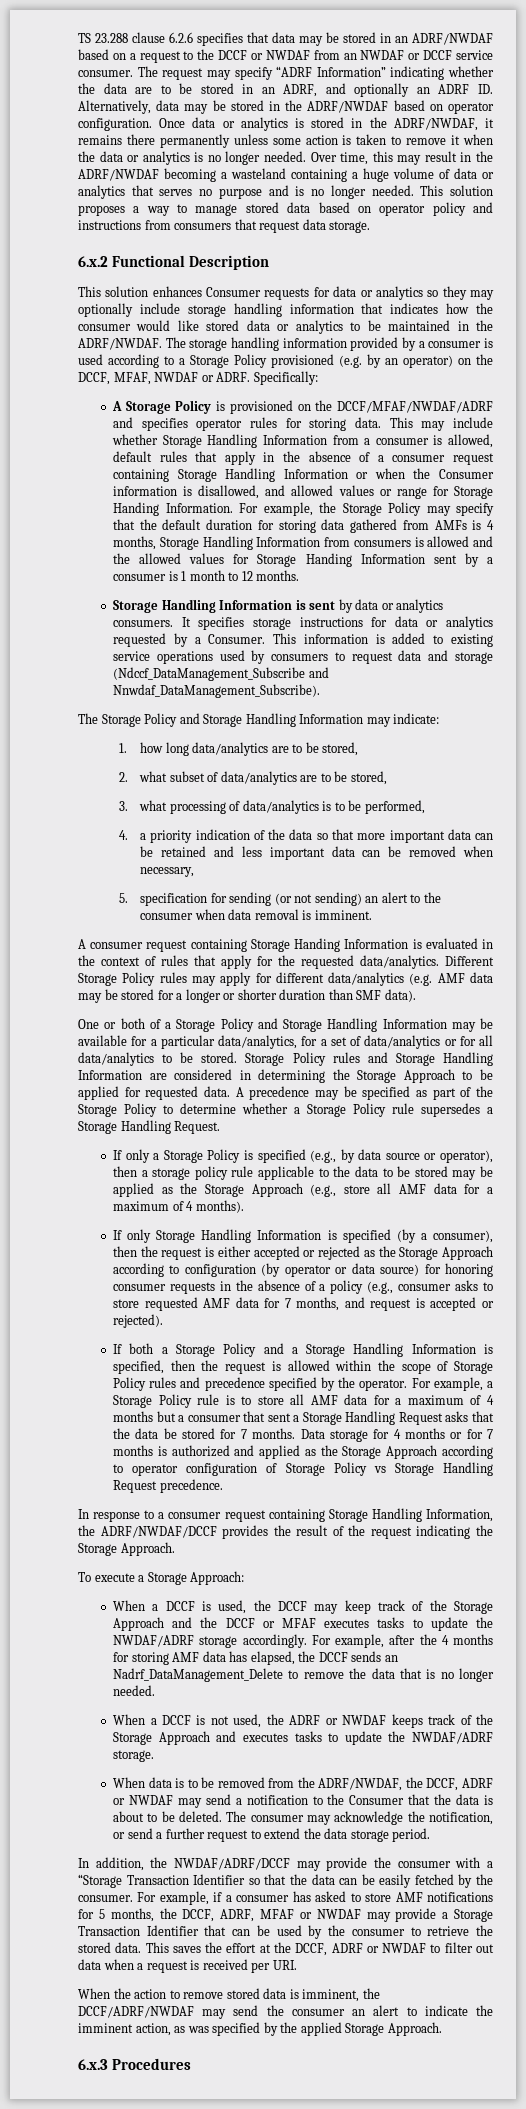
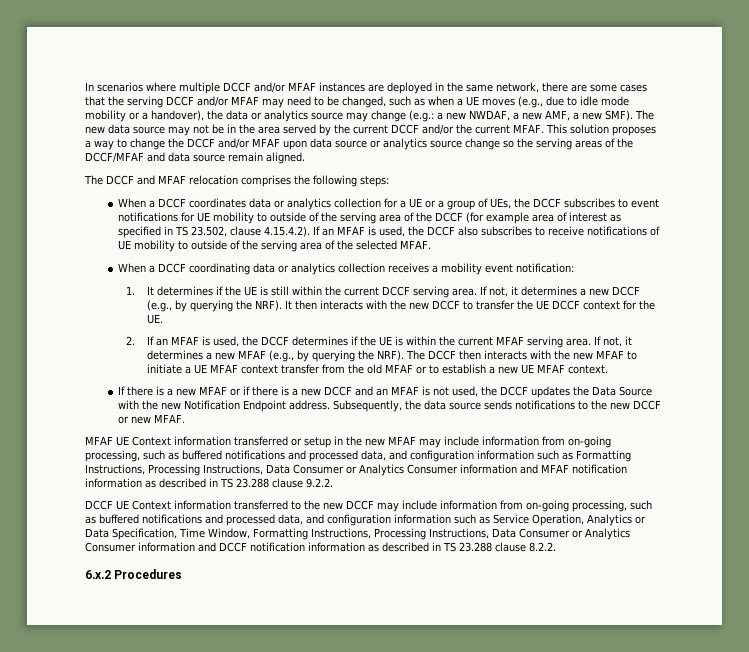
[78,32,493,46] [78,49,493,63] [78,66,494,80] [78,83,494,97] [78,100,494,114] [78,117,494,131] [78,134,494,148] [78,151,493,165] [78,168,494,182] [78,185,414,199] TS 23.288 clause 6.2.6 specifies that data may be stored in an ADRF/NWDAF based on a request to the DCCF or NWDAF from an NWDAF or DCCF service consumer. The request may specify “ADRF Information” indicating whether the data are to be stored in an ADRF, and optionally an ADRF ID. Alternatively, data may be stored in the ADRF/NWDAF based on operator configuration. Once data or analytics is stored in the ADRF/NWDAF, it remains there permanently unless some action is taken to remove it when the data or analytics is no longer needed. Over time, this may result in the ADRF/NWDAF becoming a wasteland containing a huge volume of data or analytics that serves no purpose and is no longer needed. -> [85,82,647,94] [85,96,629,108] [85,110,654,122] [85,124,544,136] In scenarios where multiple DCCF and/or MFAF instances are deployed in the same network, there are some cases that the serving DCCF and/or MFAF may need to be changed, such as when a UE moves (e.g., due to idle mode mobility or a handover), the data or analytics source may change (e.g.: a new NWDAF, a new AMF, a new SMF). The new data source may not be in the area served by the current DCCF and/or the current MFAF.
[195,202,494,216] [78,219,371,233] [78,255,270,270] [78,286,495,300] [78,303,493,317] [78,320,493,334] [78,337,494,351] [78,354,493,368] [78,371,318,385] [112,400,493,414] [113,417,493,431] [112,434,493,448] [113,451,494,465] [113,468,494,482] [113,485,494,499] [113,502,494,516] [113,519,495,533] [113,536,493,550] [113,553,494,567] [113,570,300,581] [113,599,444,613] [113,616,493,630] [113,633,494,647] [113,650,494,664] [113,667,329,681] [113,684,321,698] [78,713,440,727] [119,742,359,756] [119,771,387,785] [119,800,425,814] [119,829,493,843] [140,846,494,860] [140,867,195,877] [119,892,441,906] [140,909,372,920] [78,938,494,952] [78,955,494,969] [78,972,494,986] [78,989,416,1003] [78,1018,493,1032] [78,1035,493,1049] [78,1052,493,1066] [78,1069,493,1083] [78,1086,494,1100] [78,1103,493,1117] [78,1120,221,1134] [113,1149,493,1163] [113,1166,494,1180] [113,1183,493,1197] [113,1200,244,1213] [113,1229,494,1243] [113,1246,493,1260] [113,1263,493,1277] [113,1280,494,1294] [113,1297,494,1311] [113,1314,164,1328] [113,1343,493,1357] [113,1360,493,1374] [113,1377,493,1391] [113,1394,495,1408] [113,1411,494,1425] [113,1428,493,1442] [113,1445,494,1459] [113,1462,493,1476] [113,1479,223,1493] [78,1508,493,1522] [78,1525,493,1539] [78,1542,175,1556] [78,1571,245,1585] [113,1600,493,1614] [113,1617,493,1631] [113,1634,493,1648] [113,1651,398,1665] [113,1668,494,1682] [113,1685,156,1696] [113,1714,493,1728] [113,1731,493,1745] [113,1750,155,1762] [113,1777,493,1791] [113,1794,493,1808] [113,1811,493,1825] [113,1828,431,1842] [78,1857,493,1871] [78,1874,493,1888] [78,1891,493,1905] [78,1908,493,1922] [78,1925,493,1939] [78,1942,494,1956] [78,1959,297,1973] [78,1988,380,2002] [78,2005,494,2019] [78,2022,442,2036] [78,2059,108,2070] manage stored data based on operator policy and instructions from consumers that request data storage. // 6.x.2 Functional Description // This solution enhances Consumer requests for data or analytics so they may optionally include storage handling information that indicates how the consumer would like stored data or analytics to be maintained in the ADRF/NWDAF. The storage handling information provided by a consumer is used according to a Storage Policy provisioned (e.g. by an operator) on the DCCF, MFAF, NWDAF or ADRF. Specifically: // A Storage Policy is provisioned on the DCCF/MFAF/NWDAF/ADRF and specifies operator rules for storing data. This may include whether Storage Handling Information from a consumer is allowed, default rules that apply in the absence of a consumer request containing Storage Handling Information or when the Consumer information is disallowed, and allowed values or range for Storage Handing Information. For example, the Storage Policy may specify that the default duration for storing data gathered from AMFs is 4 months, Storage Handling Information from consumers is allowed and the allowed values for Storage Handing Information sent by a consumer is 1 month to 12 months. // Storage Handling Information is sent by data or analytics consumers. It specifies storage instructions for data or analytics requested by a Consumer. This information is added to existing service operations used by consumers to request data and storage (Ndccf_DataManagement_Subscribe and Nnwdaf_DataManagement_Subscribe). // The Storage Policy and Storage Handling Information may indicate: // 1. how long data/analytics are to be stored, // 2. what subset of data/analytics are to be stored, // 3. what processing of data/analytics is to be performed, // 4. a priority indication of the data so that more important data can be retained and less important data can be removed when necessary, // 5. specification for sending (or not sending) an alert to the consumer when data removal is imminent. // A consumer request containing Storage Handing Information is evaluated in the context of rules that apply for the requested data/analytics. Different Storage Policy rules may apply for different data/analytics (e.g. AMF data may be stored for a longer or shorter duration than SMF data). // One or both of a Storage Policy and Storage Handling Information may be available for a particular data/analytics, for a set of data/analytics or for all data/analytics to be stored. Storage Policy rules and Storage Handling Information are considered in determining the Storage Approach to be applied for requested data. A precedence may be specified as part of the Storage Policy to determine whether a Storage Policy rule supersedes a Storage Handling Request. // If only a Storage Policy is specified (e.g., by data source or operator), then a storage policy rule applicable to the data to be stored may be applied as the Storage Approach (e.g., store all AMF data for a maximum of 4 months). // If only Storage Handling Information is specified (by a consumer), then the request is either accepted or rejected as the Storage Approach according to configuration (by operator or data source) for honoring consumer requests in the absence of a policy (e.g., consumer asks to store requested AMF data for 7 months, and request is accepted or rejected). // If both a Storage Policy and a Storage Handling Information is specified, then the request is allowed within the scope of Storage Policy rules and precedence specified by the operator. For example, a Storage Policy rule is to store all AMF data for a maximum of 4 months but a consumer that sent a Storage Handling Request asks that the data be stored for 7 months. Data storage for 4 months or for 7 months is authorized and applied as the Storage Approach according to operator configuration of Storage Policy vs Storage Handling Request precedence. // In response to a consumer request containing Storage Handling Information, the ADRF/NWDAF/DCCF provides the result of the request indicating the Storage Approach. // To execute a Storage Approach: // When a DCCF is used, the DCCF may keep track of the Storage Approach and the DCCF or MFAF executes tasks to update the NWDAF/ADRF storage accordingly. For example, after the 4 months for storing AMF data has elapsed, the DCCF sends an Nadrf_DataManagement_Delete to remove the data that is no longer needed. // When a DCCF is not used, the ADRF or NWDAF keeps track of the Storage Approach and executes tasks to update the NWDAF/ADRF storage. // When data is to be removed from the ADRF/NWDAF, the DCCF, ADRF or NWDAF may send a notification to the Consumer that the data is about to be deleted. The consumer may acknowledge the notification, or send a further request to extend the data storage period. // In addition, the NWDAF/ADRF/DCCF may provide the consumer with a “Storage Transaction Identifier so that the data can be easily fetched by the consumer. For example, if a consumer has asked to store AMF notifications for 5 months, the DCCF, ADRF, MFAF or NWDAF may provide a Storage Transaction Identifier that can be used by the consumer to retrieve the stored data. This saves the effort at the DCCF, ADRF or NWDAF to filter out data when a request is received per URI. // When the action to remove stored data is imminent, the DCCF/ADRF/NWDAF may send the consumer an alert to indicate the imminent action, as was specified by the applied Storage Approach. // 6.x.3 -> [130,138,633,150] [85,152,305,164] [84,175,389,187] [117,198,659,210] [117,212,621,224] [117,226,660,238] [117,240,431,252] [117,263,574,275] [126,286,640,298] [146,300,655,312] [146,314,163,324] [126,336,632,348] [146,350,637,362] [146,364,608,374] [117,386,652,398] [117,400,661,412] [117,414,185,424] [85,436,611,448] [85,450,631,462] [85,464,627,476] [85,478,333,488] [85,500,652,512] [85,514,646,526] [85,528,630,540] [85,542,556,552] [85,570,111,579] change the DCCF and/or MFAF upon data source or analytics source change so the serving areas of the DCCF/MFAF and data source remain aligned. // The DCCF and MFAF relocation comprises the following steps: // When a DCCF coordinates data or analytics collection for a UE or a group of UEs, the DCCF subscribes to event notifications for UE mobility to outside of the serving area of the DCCF (for example area of interest as specified in TS 23.502, clause 4.15.4.2). If an MFAF is used, the DCCF also subscribes to receive notifications of UE mobility to outside of the serving area of the selected MFAF. // When a DCCF coordinating data or analytics collection receives a mobility event notification: // 1. It determines if the UE is still within the current DCCF serving area. If not, it determines a new DCCF (e.g., by querying the NRF). It then interacts with the new DCCF to transfer the UE DCCF context for the UE. // 2. If an MFAF is used, the DCCF determines if the UE is within the current MFAF serving area. If not, it determines a new MFAF (e.g., by querying the NRF). The DCCF then interacts with the new MFAF to initiate a UE MFAF context transfer from the old MFAF or to establish a new UE MFAF context. // If there is a new MFAF or if there is a new DCCF and an MFAF is not used, the DCCF updates the Data Source with the new Notification Endpoint address. Subsequently, the data source sends notifications to the new DCCF or new MFAF. // MFAF UE Context information transferred or setup in the new MFAF may include information from on-going processing, such as buffered notifications and processed data, and configuration information such as Formatting Instructions, Processing Instructions, Data Consumer or Analytics Consumer information and MFAF notification information as described in TS 23.288 clause 9.2.2. // DCCF UE Context information transferred to the new DCCF may include information from on-going processing, such as buffered notifications and processed data, and configuration information such as Service Operation, Analytics or Data Specification, Time Window, Formatting Instructions, Processing Instructions, Data Consumer or Analytics Consumer information and DCCF notification information as described in TS 23.288 clause 8.2.2. // 6.x.2

